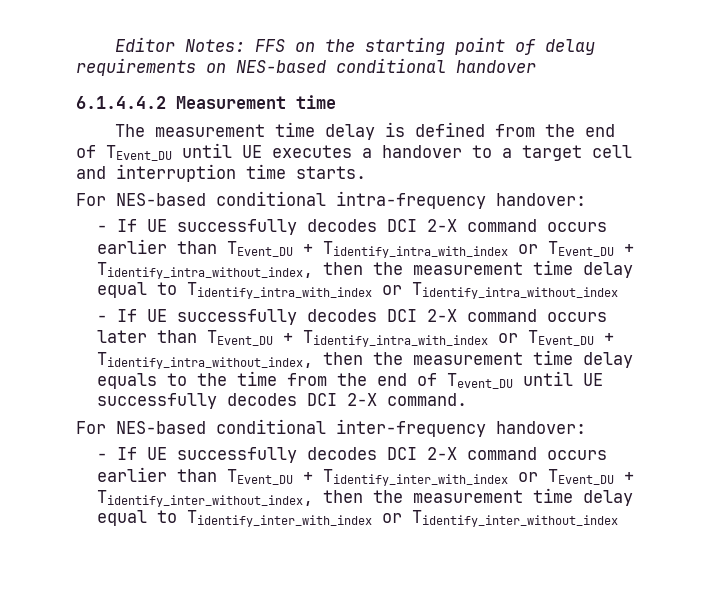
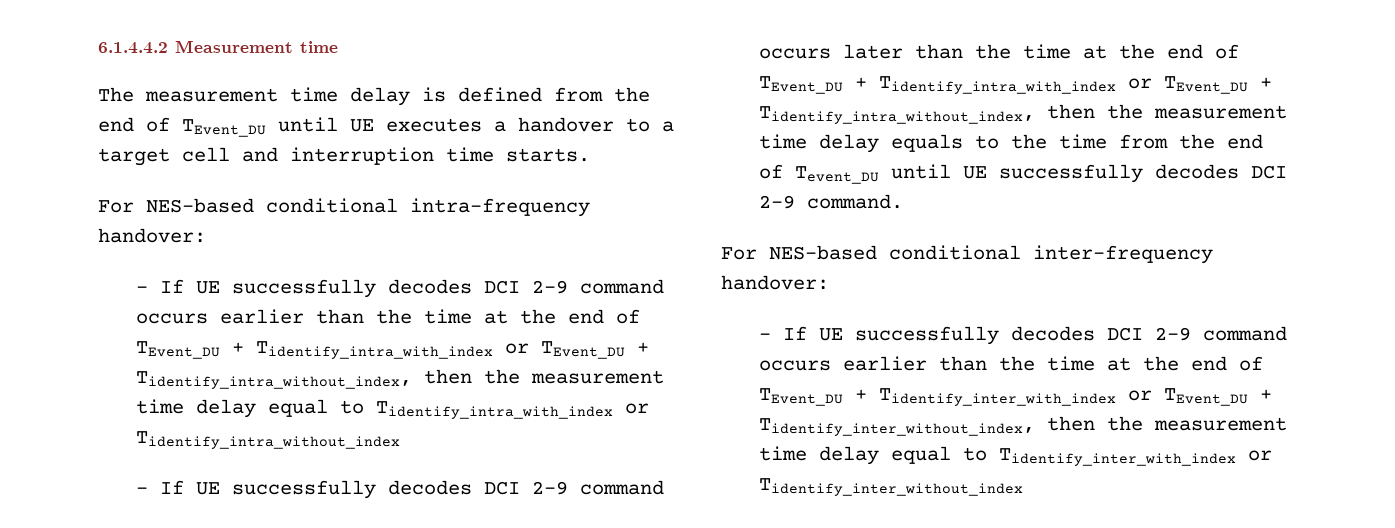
[115,37,596,55] [76,58,536,76] Editor Notes: FFS on the starting point of delay requirements on NES-based conditional handover // -> (98, 48) none
[426,219,607,232] [96,239,217,254] 2-X command occurs earlier than -> [531,279,664,294] [135,309,640,324] 2-9 command occurs earlier than the time at the end of
[426,309,457,322] 2-X -> [531,481,568,495] 2-9
(197, 336) none -> [974,44,1239,59] the time at the end of
[346,393,377,406] 2-X -> [758,195,795,209] 2-9
[426,447,607,460] [96,467,217,482] 2-X command occurs earlier than -> [1154,326,1287,341] [758,356,1263,371] 2-9 command occurs earlier than the time at the end of

